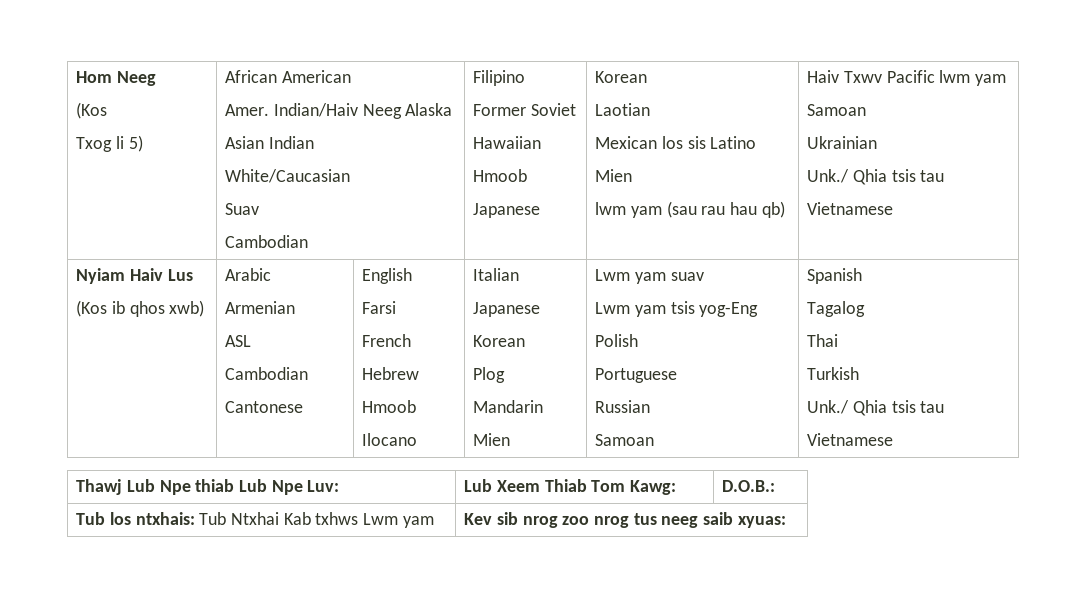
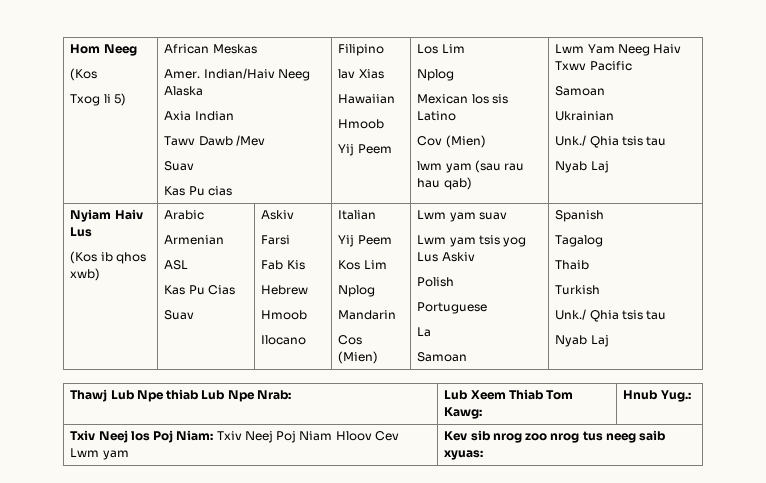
[281,70,351,83] American -> [212,44,257,54] Meskas
[225,136,265,149] Asian -> [164,111,192,121] Axia
[225,169,351,183] [225,203,260,215] [225,235,309,248] White/Caucasian // Suav // Cambodian -> [164,135,265,146] [164,161,195,171] [164,186,232,196] Tawv Dawb /Mev // Suav // Kas Pu cias
[473,103,576,116] Former Soviet -> [338,69,384,79] lav Xias
[473,203,541,218] [595,71,648,83] [595,103,651,116] Japanese | Korean // Laotian -> [338,144,392,156] [417,44,465,54] [417,69,455,81] Yij Peem | Los Lim // Nplog
[595,169,633,182] Mien -> [417,135,486,148] Cov (Mien)
[761,201,785,218] qb) | -> [443,177,472,190] [555,44,650,56] qab) | Lwm Yam Neeg
[939,70,1007,86] lwm yam -> (632, 66) none
[807,202,894,215] Vietnamese -> [555,161,609,173] Nyab Laj
[225,367,309,380] [225,401,304,413] [362,268,413,284] Cambodian // Cantonese | English -> [164,285,235,295] [164,310,195,320] [261,210,295,220] Kas Pu Cias // Suav | Askiv
[362,334,412,347] French -> [261,260,305,270] Fab Kis
[473,302,541,317] [473,335,526,347] [473,367,506,383] Japanese // Korean // Plog -> [338,235,392,247] [338,260,387,270] [338,285,376,297] Yij Peem // Kos Lim // Nplog
[473,433,511,446] Mien -> [338,335,363,345] [338,351,379,364] Cos (Mien)
[699,302,759,317] yog-Eng -> [503,237,527,247] [417,252,475,262] yog Lus Askiv
[595,400,651,413] Russian -> [417,327,432,337] La
[807,334,839,347] Thai -> [555,260,590,270] Thaib
[807,433,894,446] Vietnamese -> [555,335,609,347] Nyab Laj
[307,480,340,492] Luv: -> [256,390,291,400] Nrab:
[722,480,776,492] [76,512,359,525] D.O.B.: // Tub los ntxhais: Tub Ntxhai Kab txhws -> [623,390,691,402] [70,430,399,443] Hnub Yug.: // Txiv Neej los Poj Niam: Txiv Neej Poj Niam Hloov Cev

